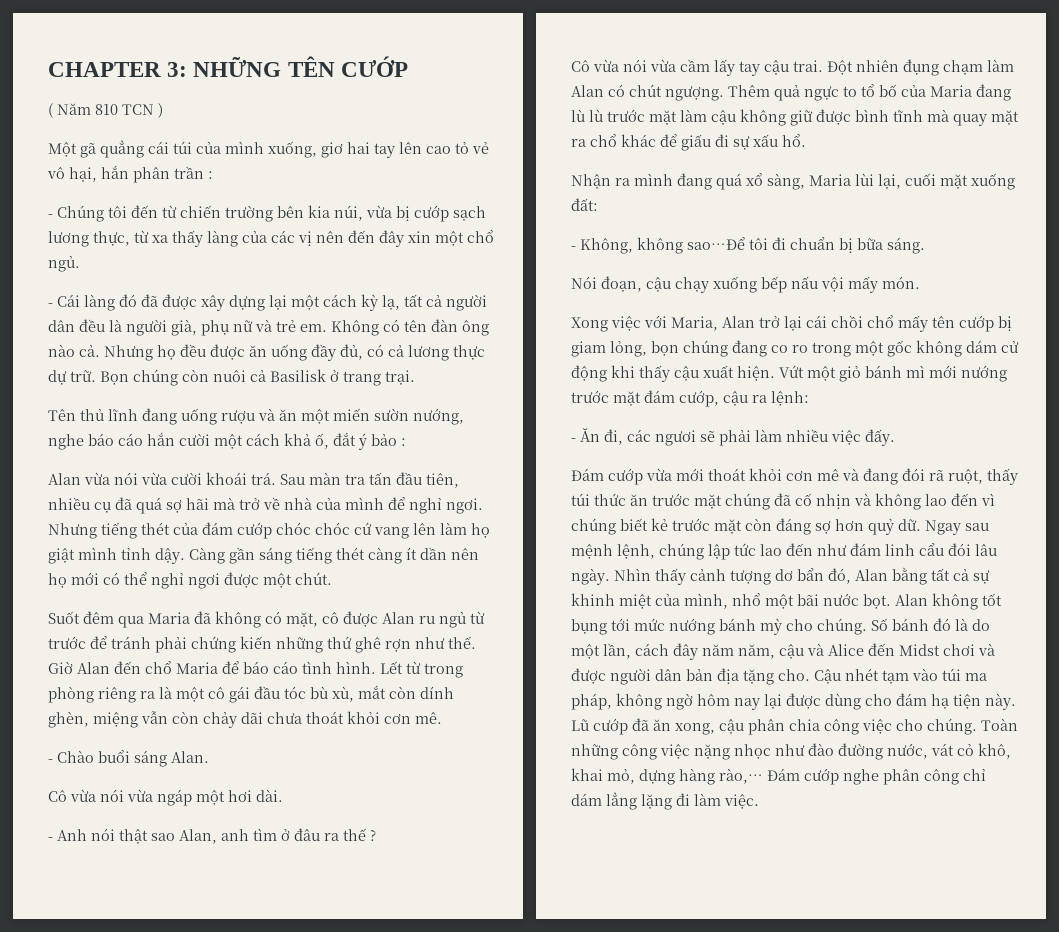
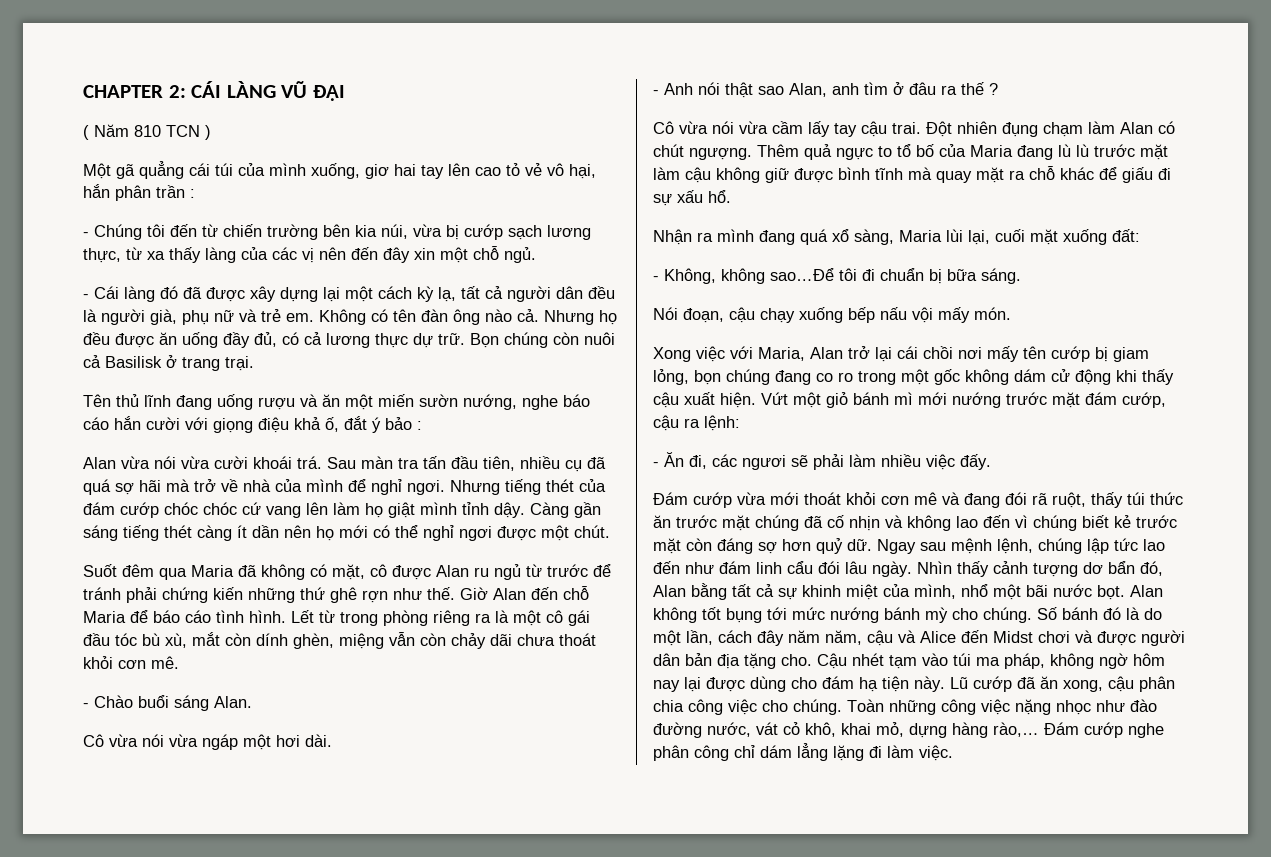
[167,56,408,77] 3: NHỮNG TÊN CƯỚP -> [168,81,345,101] 2: CÁI LÀNG VŨ ĐẠI
[467,229,494,243] chổ -> [473,246,499,260] chỗ
[214,433,280,449] một cách -> [185,417,289,433] với giọng điệu
[145,660,172,674] chổ -> [563,586,589,600] chỗ
[590,133,617,147] chổ -> [1029,166,1055,180] chỗ
[867,314,894,328] chổ -> [958,347,982,359] nơi

